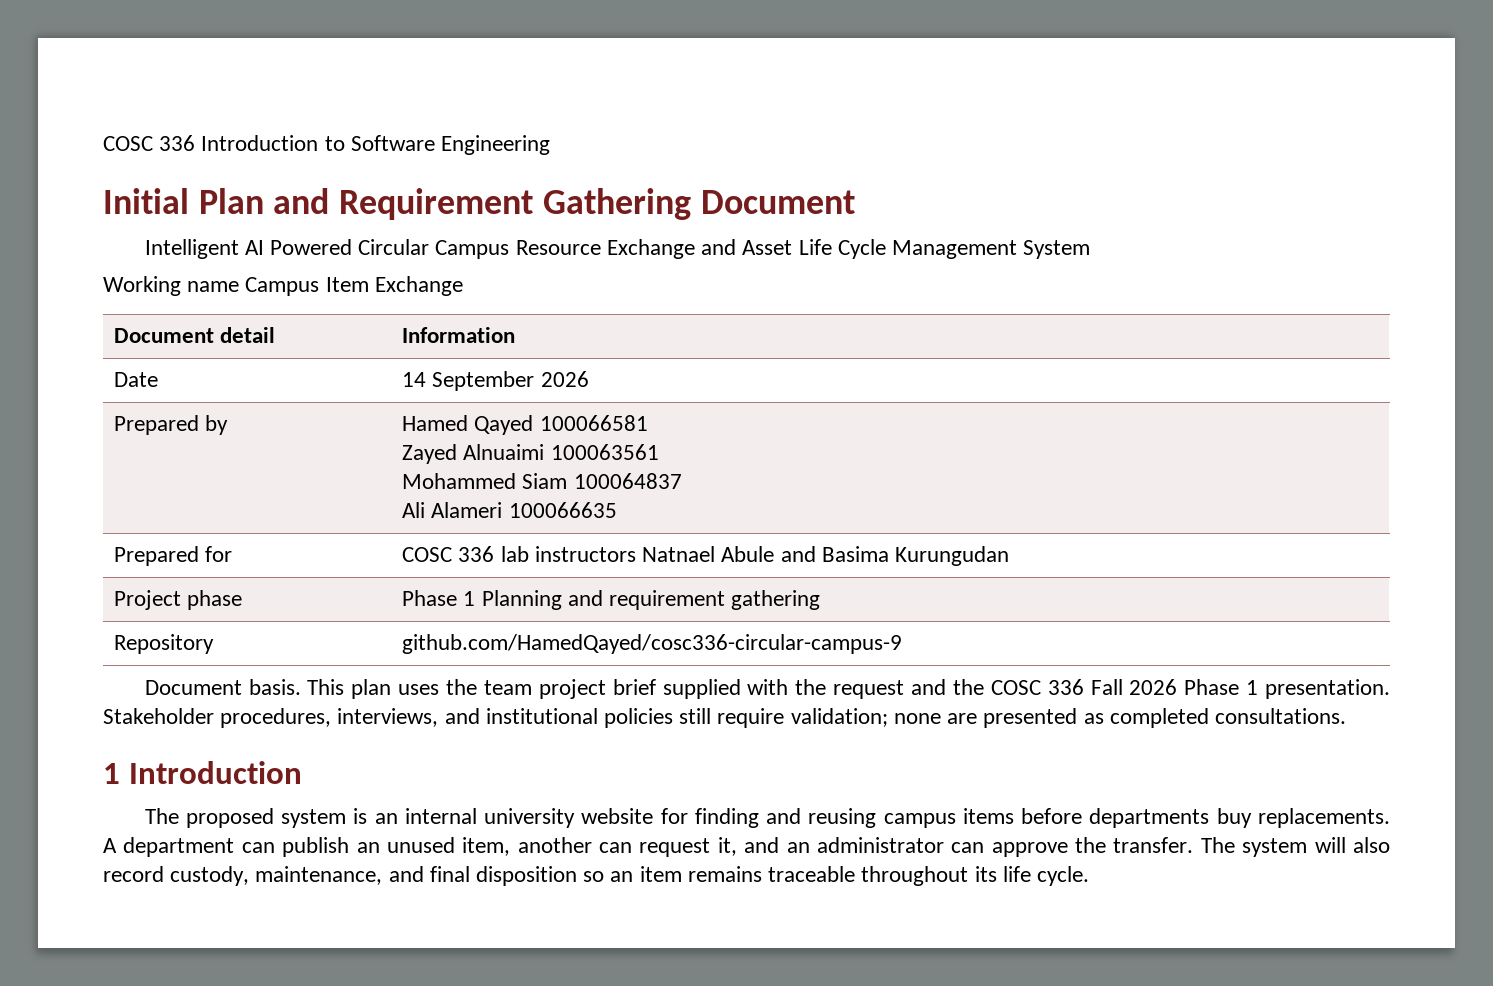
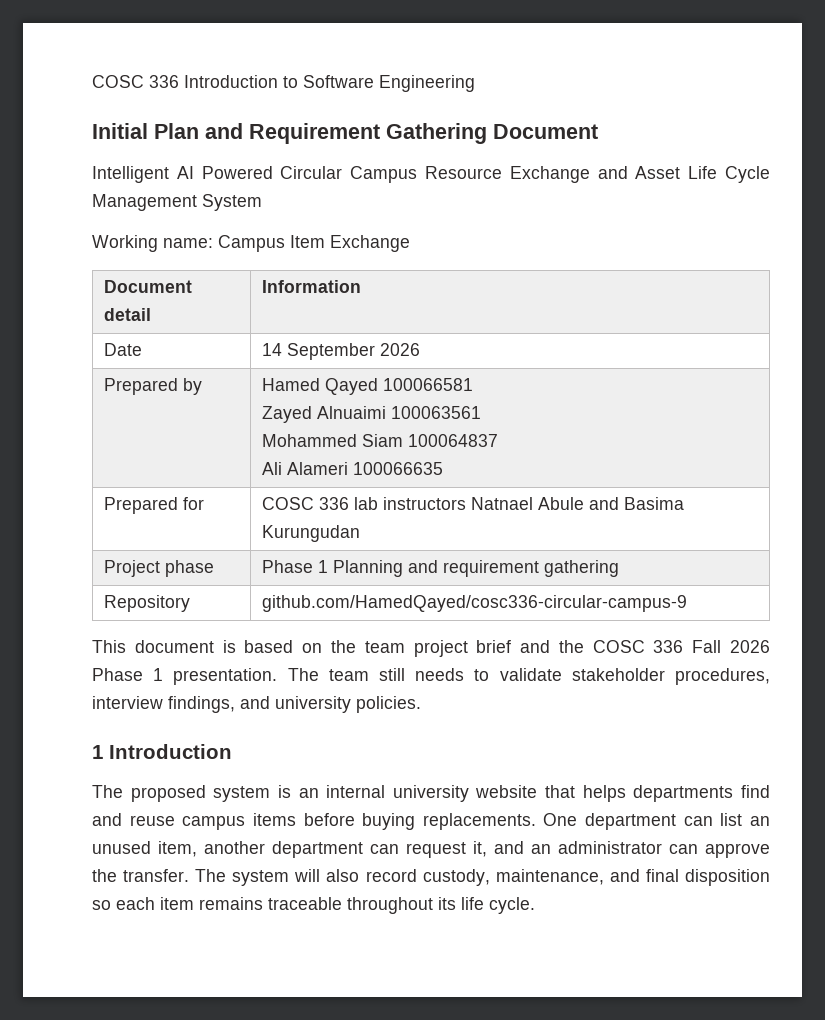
[187,281,240,292] name -> [163,238,213,248] name:
[144,679,905,699] Document basis. This plan uses the team project brief supplied with the request -> [92,640,512,657] This document is based on the team project brief
[103,708,1346,728] Stakeholder procedures, interviews, and institutional policies still require validation; none are presented as completed consultations. -> [287,668,770,685] [92,696,421,713] The team still needs to validate stakeholder procedures, interview findings, and university policies.
[660,808,1390,828] [103,837,350,857] for finding and reusing campus items before departments buy replacements. A department can publish -> [545,785,770,802] [92,813,743,830] that helps departments find and reuse campus items before buying replacements. One department can list
(592, 845) none -> [272,841,363,858] department
[610,871,634,882] an -> [116,897,155,910] each

